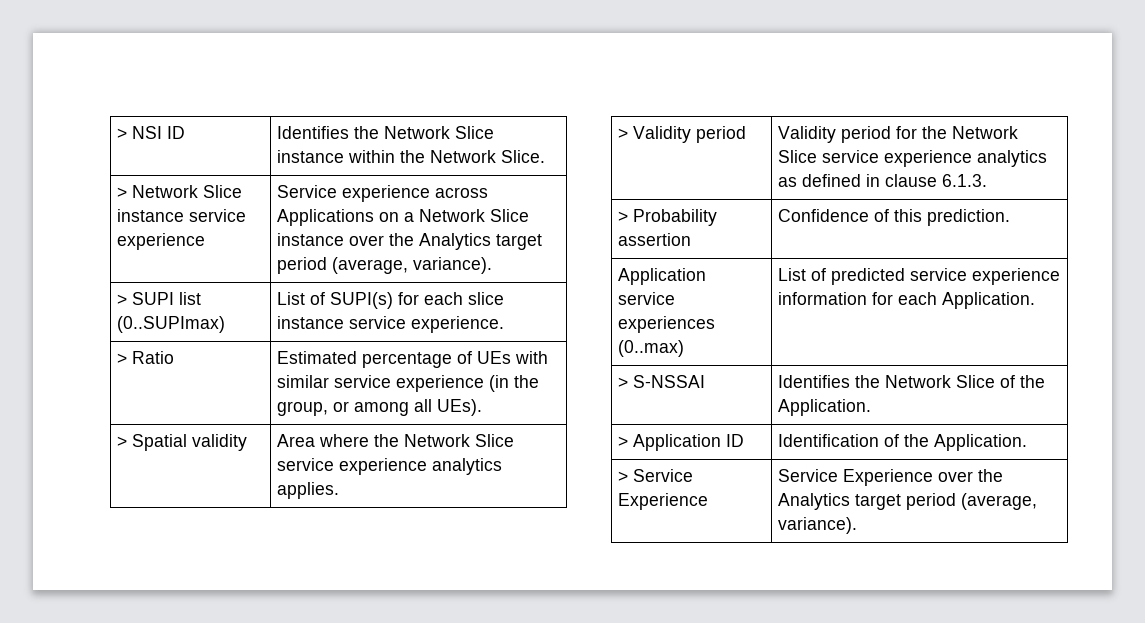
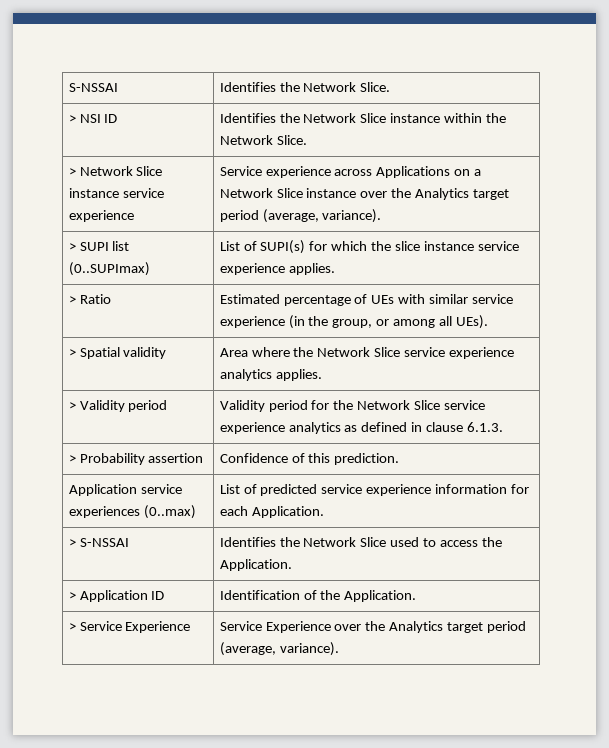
(117, 133) none -> [68,83,118,92] [219,82,391,92] S-NSSAI | Identifies the Network Slice. //
[424,292,464,305] each -> [331,241,392,251] which the
[411,316,505,333] experience. -> [219,263,335,275] experience applies.
[1000,375,1016,388] of -> [390,537,479,547] used to access

